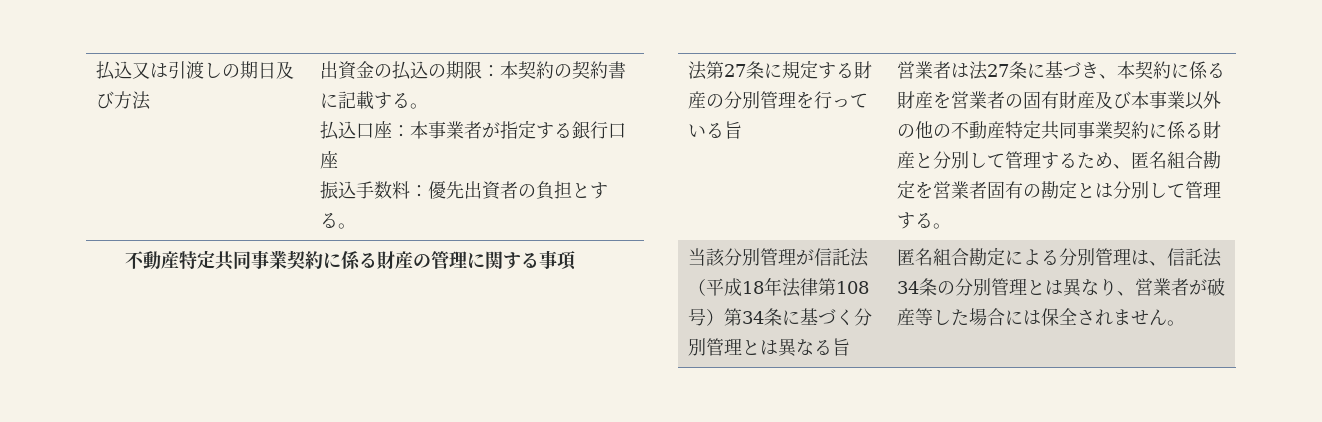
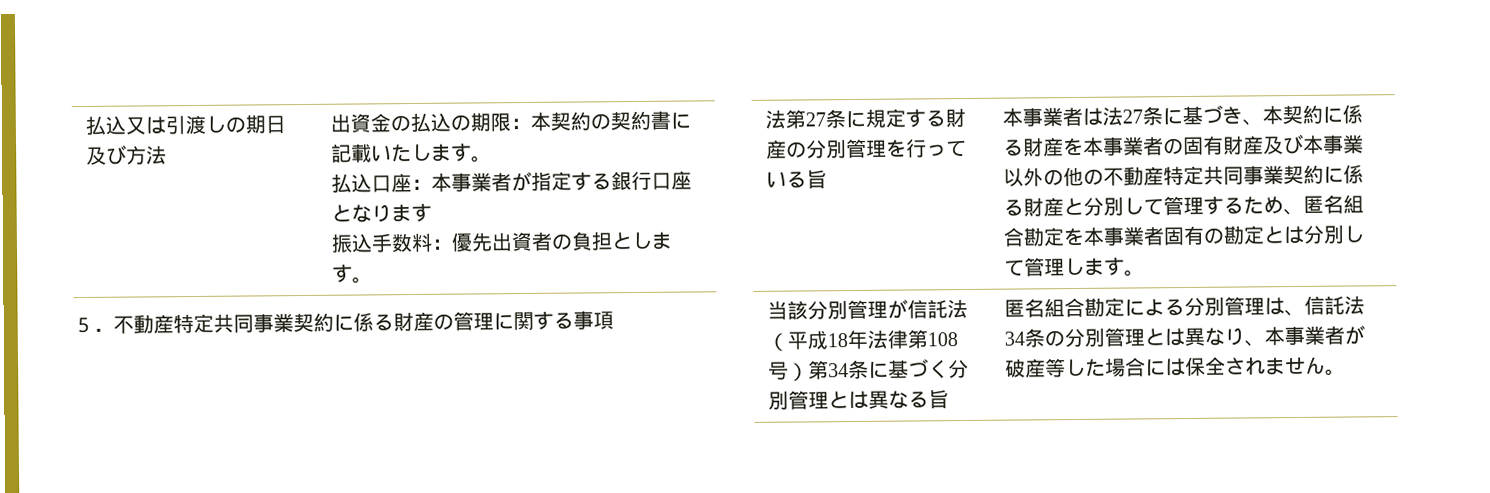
[373,92,410,109] する -> [370,143,472,163] いたします
(338, 160) none -> [330,203,432,223] となります
[589,182,608,199] [319,213,356,229] する。 // -> [630,231,673,250] [331,264,373,284] [73,316,114,334] します。 // ５．
[896,61,915,79] 営 -> [1001,107,1043,127] 本事
[950,91,969,109] 営 -> [1082,136,1124,156] 本事
[932,181,951,199] 営 -> [1082,226,1125,246] 本事
[896,212,933,229] する -> [1063,257,1125,276] します
[1134,278,1153,296] 営 -> [1263,325,1305,346] 本事

